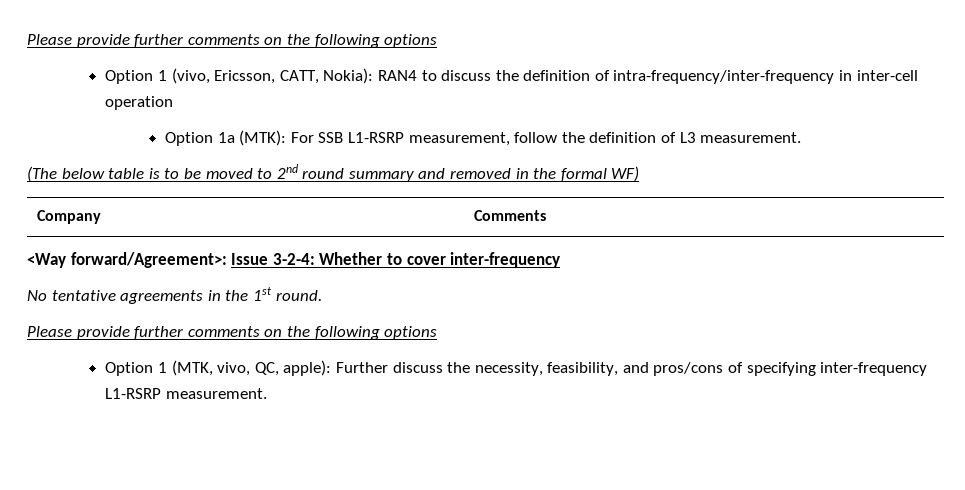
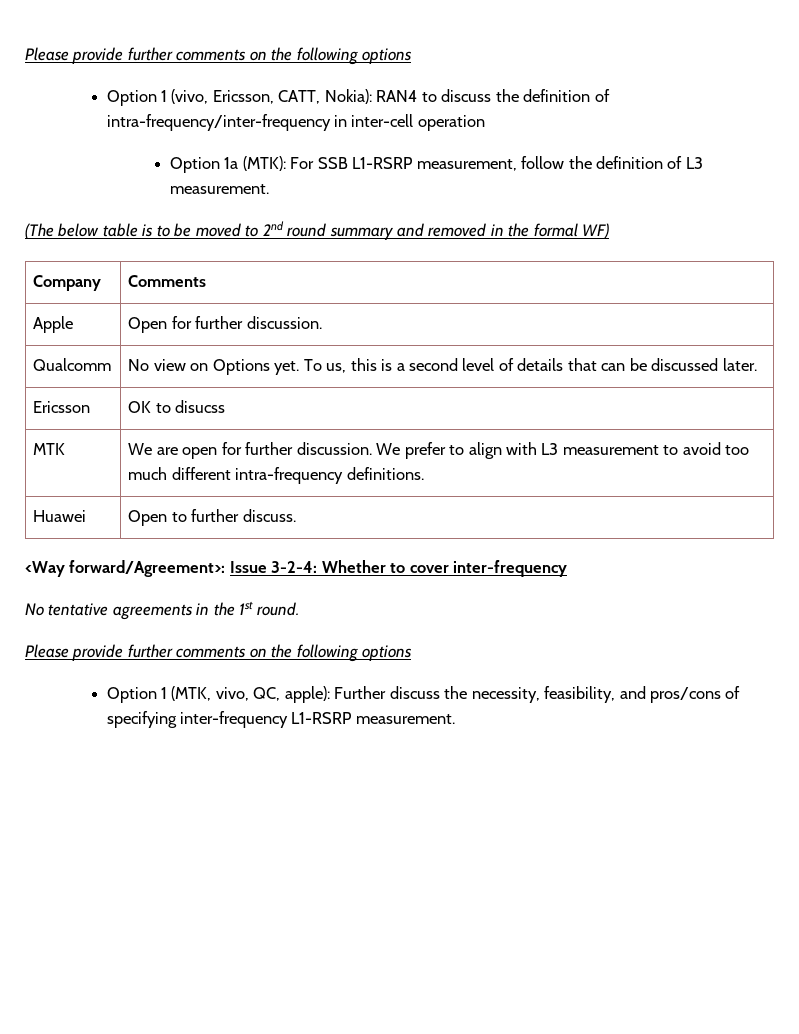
(547, 215) none -> [33,316,74,333] [128,316,322,333] [33,358,112,371] [128,358,757,375] [33,401,91,413] [128,400,226,413] [33,443,66,455] [128,442,750,459] [128,467,424,484] [33,510,87,522] [128,509,296,526] // Apple | Open for further discussion. // Qualcomm | No view on Options yet. To us, this is a second level of details that can be discussed later. // Ericsson | OK to disucss // MTK | We are open for further discussion. We prefer to align with L3 measurement to avoid too much different intra-frequency definitions. // Huawei | Open to further discuss.

